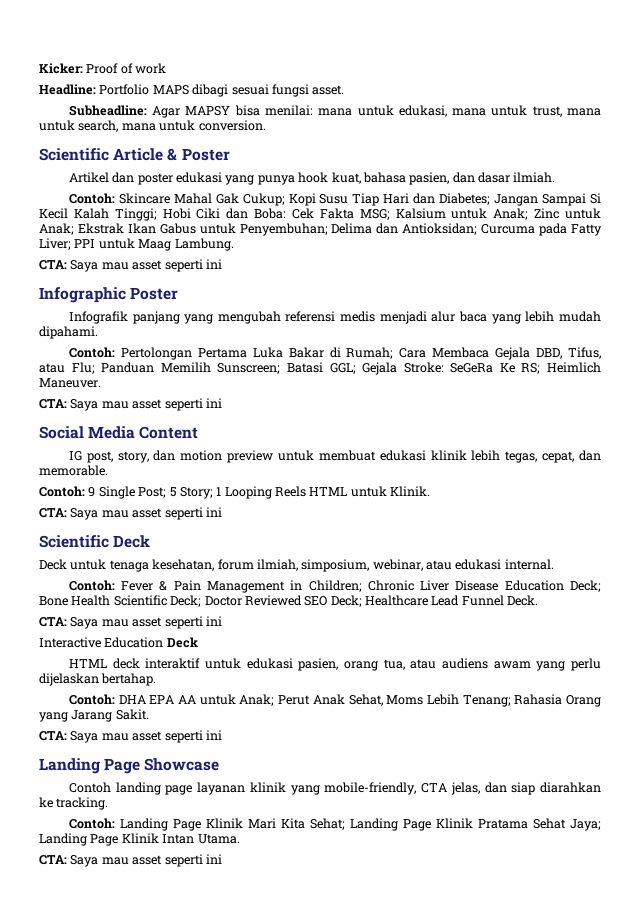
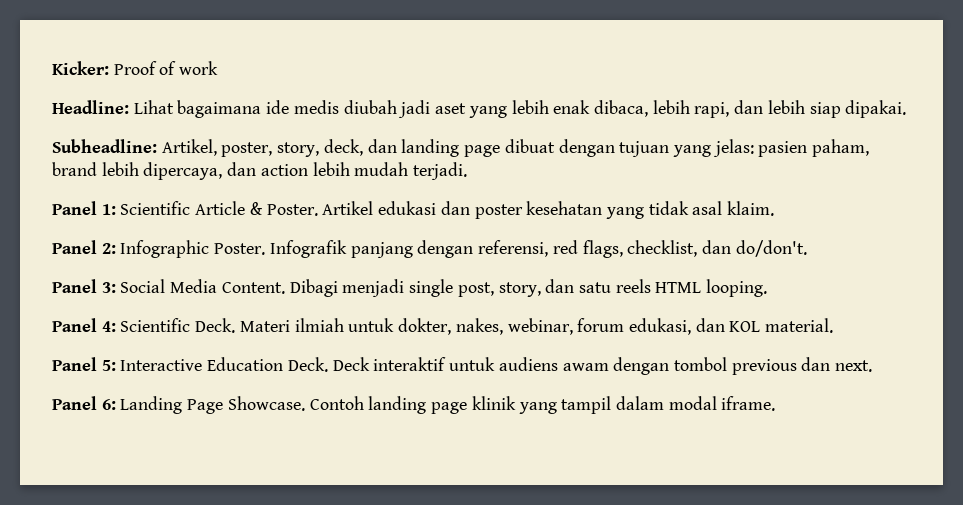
[99,84,345,97] [68,105,602,118] [39,120,266,132] [39,148,230,161] [68,172,556,185] [68,193,601,206] [39,208,601,221] [39,223,603,236] [39,238,234,251] [39,259,222,272] [39,287,179,303] [68,311,602,324] [39,326,98,339] [68,347,601,360] [39,362,601,375] [39,378,101,388] [39,398,222,411] [39,426,199,439] [68,450,601,463] [39,465,108,476] [39,486,431,499] [39,507,222,520] [39,535,151,548] [39,559,554,572] [68,580,601,593] [39,595,539,607] [39,616,222,629] Portfolio MAPS dibagi sesuai fungsi asset. // Subheadline: Agar MAPSY bisa menilai: mana untuk edukasi, mana untuk trust, mana untuk search, mana untuk conversion. // Scientific Article & Poster // Artikel dan poster edukasi yang punya hook kuat, bahasa pasien, dan dasar ilmiah. // Contoh: Skincare Mahal Gak Cukup; Kopi Susu Tiap Hari dan Diabetes; Jangan Sampai Si Kecil Kalah Tinggi; Hobi Ciki dan Boba: Cek Fakta MSG; Kalsium untuk Anak; Zinc untuk Anak; Ekstrak Ikan Gabus untuk Penyembuhan; Delima dan Antioksidan; Curcuma pada Fatty Liver; PPI untuk Maag Lambung. // CTA: Saya mau asset seperti ini // Infographic Poster // Infografik panjang yang mengubah referensi medis menjadi alur baca yang lebih mudah dipahami. // Contoh: Pertolongan Pertama Luka Bakar di Rumah; Cara Membaca Gejala DBD, Tifus, atau Flu; Panduan Memilih Sunscreen; Batasi GGL; Gejala Stroke: SeGeRa Ke RS; Heimlich Maneuver. // CTA: Saya mau asset seperti ini // Social Media Content // IG post, story, dan motion preview untuk membuat edukasi klinik lebih tegas, cepat, dan memorable. // Contoh: 9 Single Post; 5 Story; 1 Looping Reels HTML untuk Klinik. // CTA: Saya mau asset seperti ini // Scientific Deck // Deck untuk tenaga kesehatan, forum ilmiah, simposium, webinar, atau edukasi internal. // Contoh: Fever & Pain Management in Children; Chronic Liver Disease Education Deck; Bone Health Scientific Deck; Doctor Reviewed SEO Deck; Healthcare Lead Funnel Deck. // CTA: Saya mau asset seperti ini // -> [133,100,907,118] [52,139,870,157] [52,162,468,180] [52,201,775,219] [52,240,807,258] [52,279,768,297] [52,318,834,335] [52,357,116,371] Lihat bagaimana ide medis diubah jadi aset yang lebih enak dibaca, lebih rapi, dan lebih siap dipakai. // Subheadline: Artikel, poster, story, deck, dan landing page dibuat dengan tujuan yang jelas: pasien paham, brand lebih dipercaya, dan action lebih mudah terjadi. // Panel 1: Scientific Article & Poster. Artikel edukasi dan poster kesehatan yang tidak asal klaim. // Panel 2: Infographic Poster. Infografik panjang dengan referensi, red flags, checklist, dan do/don't. // Panel 3: Social Media Content. Dibagi menjadi single post, story, dan satu reels HTML looping. // Panel 4: Scientific Deck. Materi ilmiah untuk dokter, nakes, webinar, forum edukasi, dan KOL material. // Panel 5:
[166,637,198,648] [68,658,601,671] [39,673,157,686] [68,694,601,707] [39,709,149,722] [39,730,222,743] [39,758,220,774] Deck // HTML deck interaktif untuk edukasi pasien, orang tua, atau audiens awam yang perlu dijelaskan bertahap. // Contoh: DHA EPA AA untuk Anak; Perut Anak Sehat, Moms Lebih Tenang; Rahasia Orang yang Jarang Sakit. // CTA: Saya mau asset seperti ini // Landing Page Showcase // -> [287,357,873,375] [52,396,305,414] Deck. Deck interaktif untuk audiens awam dengan tombol previous dan next. // Panel 6: Landing Page Showcase.
[197,782,246,795] layanan -> (468, 408) none
[324,782,601,795] [39,797,109,810] [68,818,601,831] [39,833,240,846] [39,854,222,867] mobile-friendly, CTA jelas, dan siap diarahkan ke tracking. // Contoh: Landing Page Klinik Mari Kita Sehat; Landing Page Klinik Pratama Sehat Jaya; Landing Page Klinik Intan Utama. // CTA: Saya mau asset seperti ini -> [561,396,776,414] tampil dalam modal iframe.

